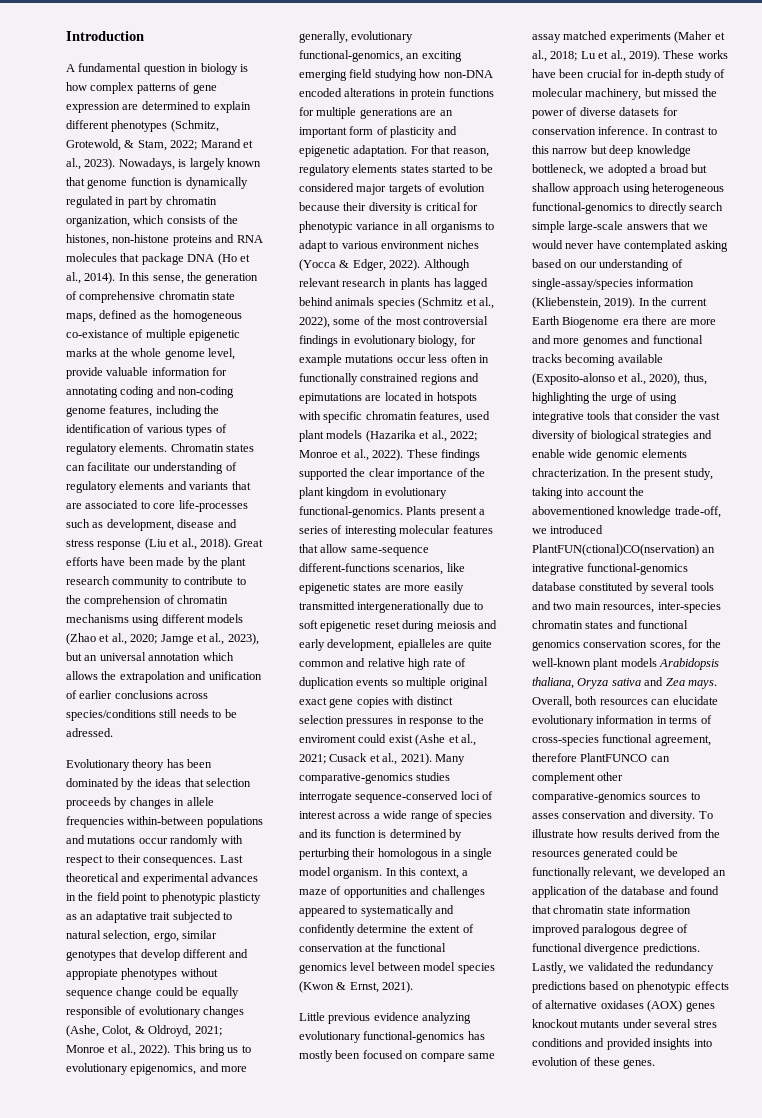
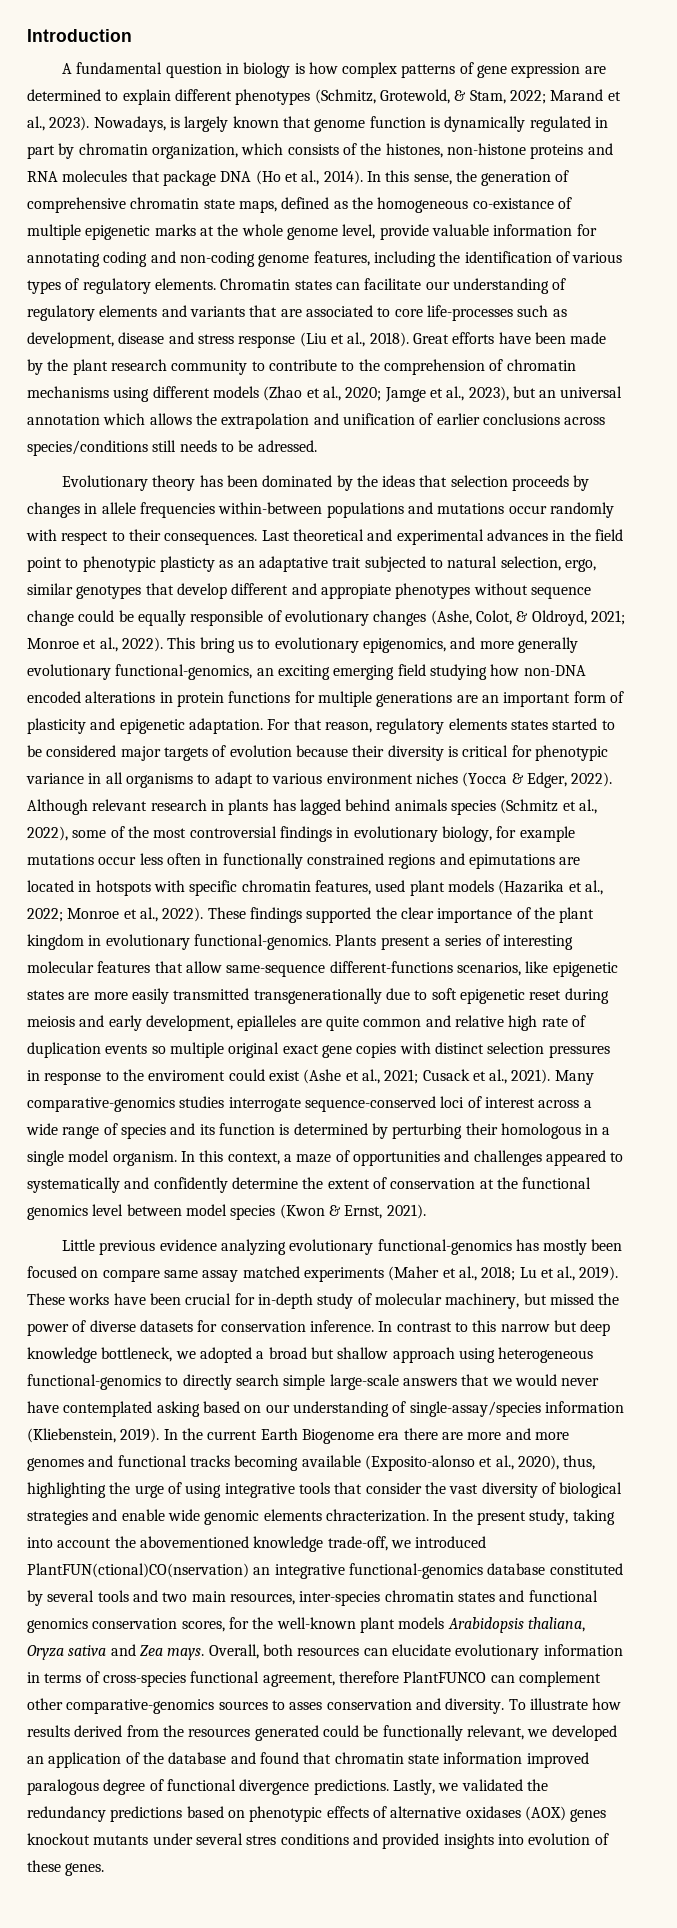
[299,31,348,43] generally, -> [517,637,578,653] generally
[357,601,451,613] intergenerationally -> [253,988,382,1004] transgenerationally

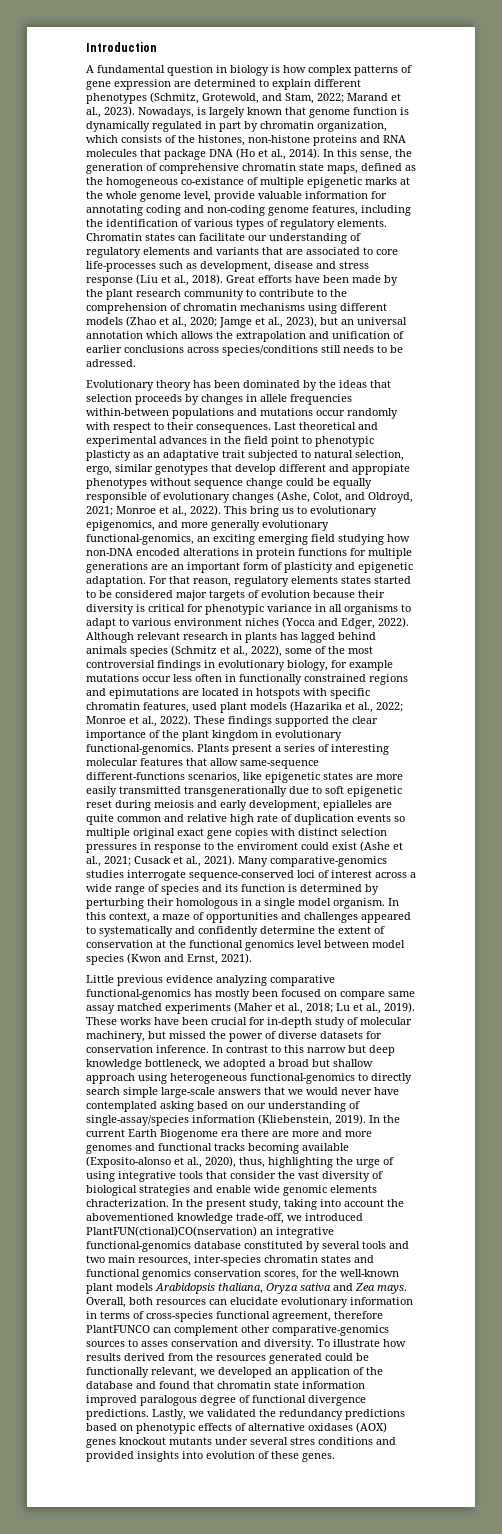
[454,90,467,101] & -> [262,93,282,101] and
[516,611,529,622] & -> [345,492,365,500] and
[511,773,524,784] & -> [318,618,338,626] and
[328,1205,341,1216] & -> [164,954,184,962] and
[289,1239,374,1255] evolutionary -> [270,975,335,986] comparative

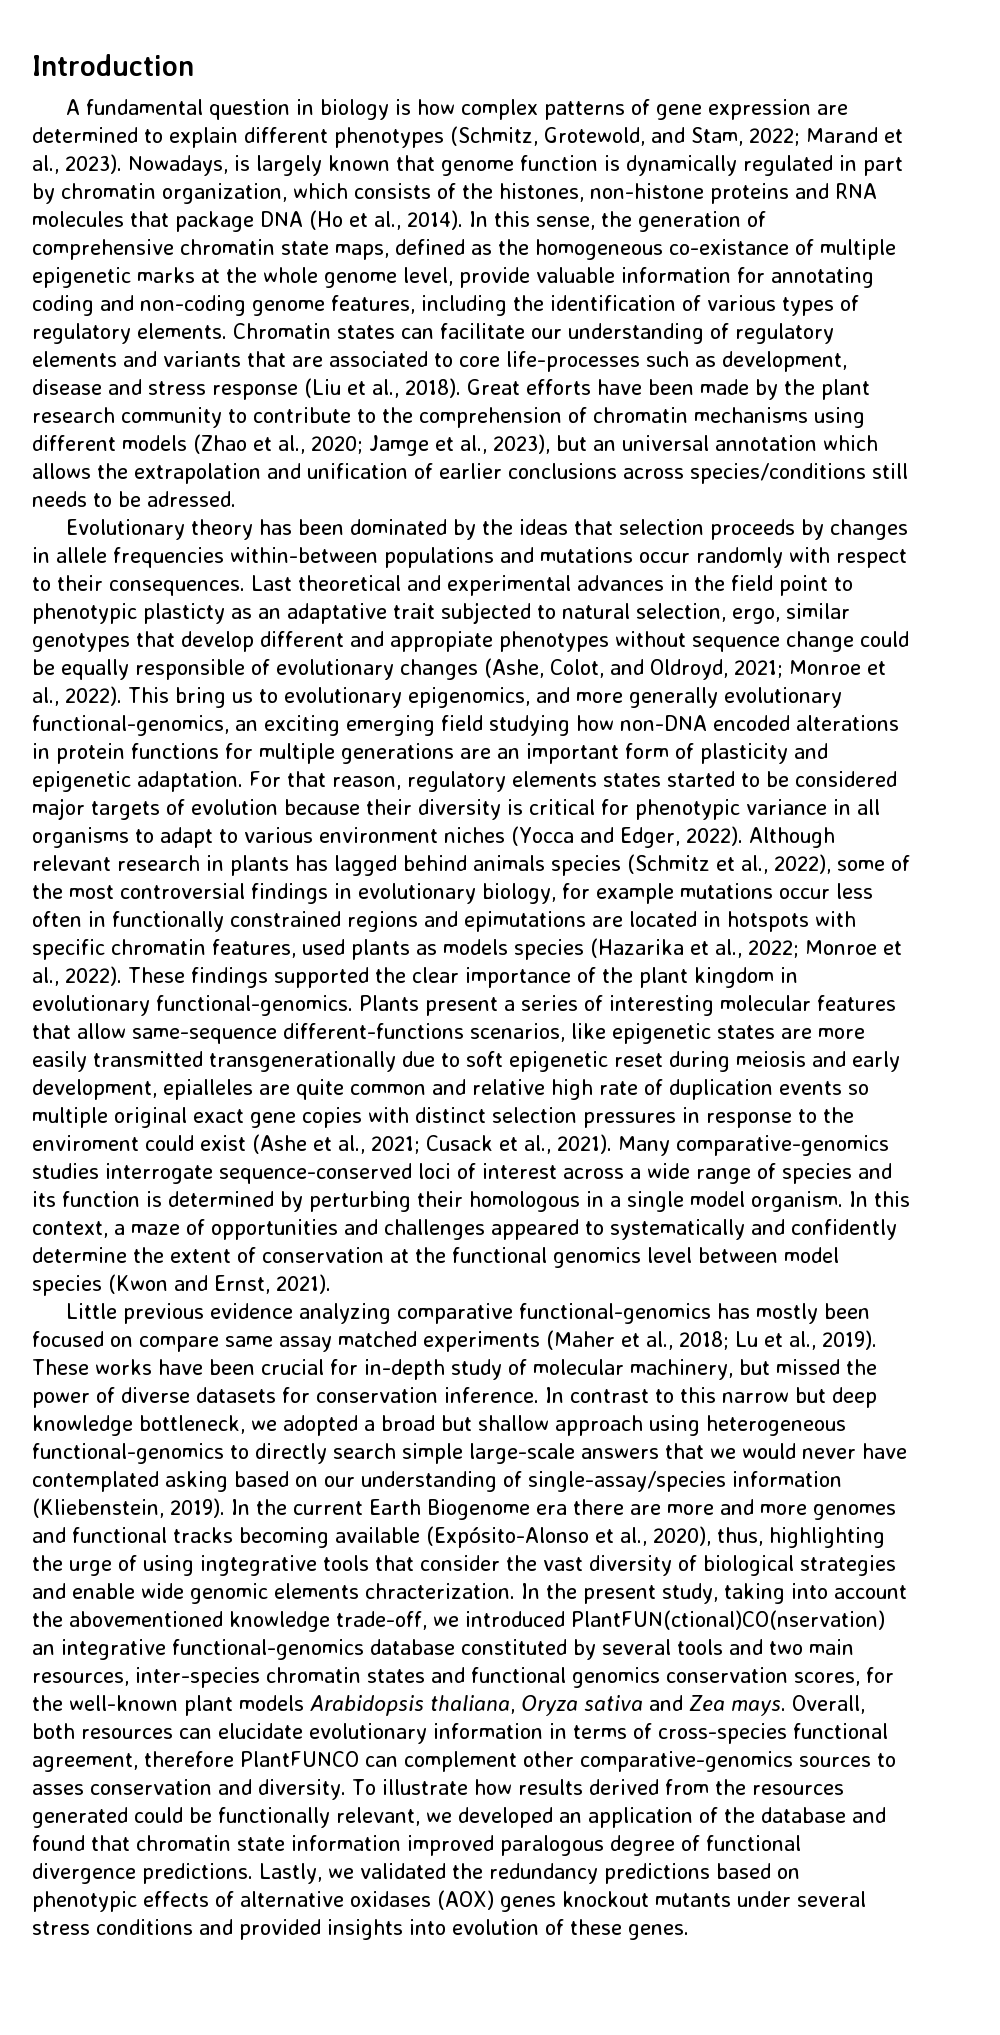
[220,702,287,713] plant models -> [351,939,584,960] plants as models species
[86,1156,171,1168] (Exposito-alonso -> [426,1526,589,1548] (Expósito-Alonso
[118,1171,176,1182] integrative -> [200,1555,317,1576] ingtegrative
[290,1437,315,1445] stres -> [32,1921,90,1935] stress

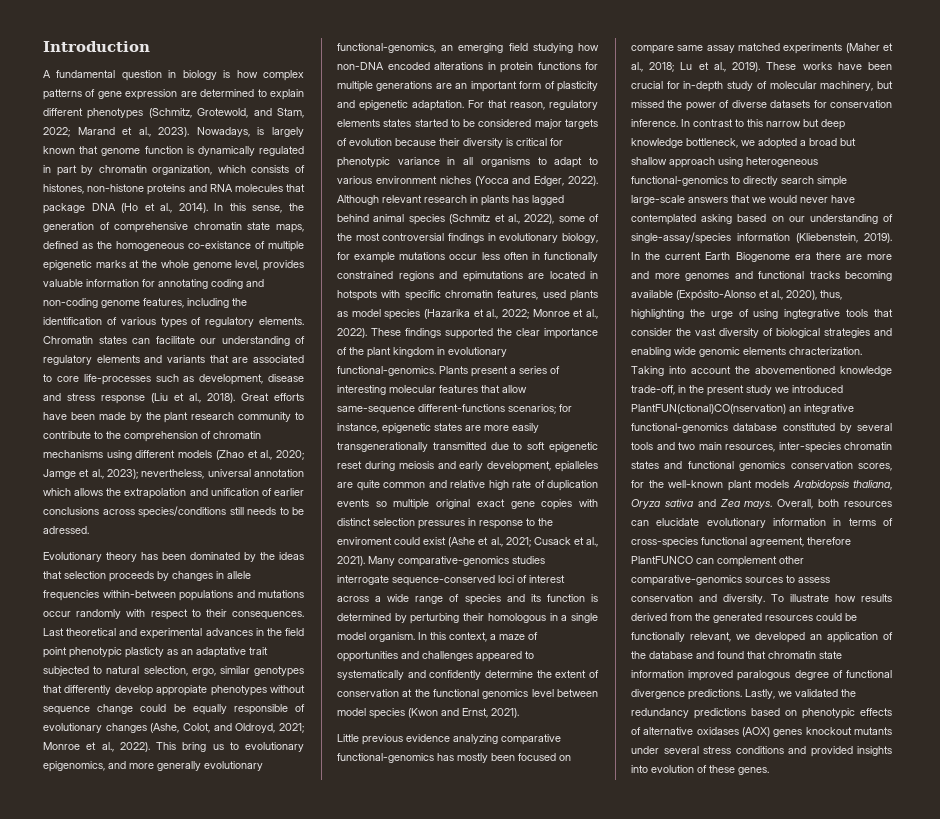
[462,183,493,199] the -> (305, 169) none
[459,267,530,288] provide -> [263,260,304,271] provides
[493,434,616,454] 2023), but an -> [107,469,205,479] 2023); nevertheless,
[834,577,853,591] to -> (67, 652) none
[181,631,384,652] develop different and -> [64,685,153,696] differently develop
[264,715,340,736] exciting -> (454, 48) none
[473,855,545,871] animals -> [373,214,405,222] animal
[443,939,508,955] models -> [351,309,381,317] model
[470,1023,606,1042] scenarios, like -> [508,404,572,414] [337,423,379,433] scenarios; for instance,
[93,1051,396,1072] transmitted transgenerationally -> [337,442,486,452] transgenerationally transmitted
[72,1583,135,1599] enable -> [631,347,671,357] enabling
[521,1583,785,1604] In the present study, taking -> [631,366,664,376] Taking
(427, 1620) none -> [678,385,772,396] in the present study
[32,1784,84,1795] asses -> [798,577,830,583] assess
[751,1784,844,1795] [32,1807,128,1828] resources generated -> [713,613,813,623] generated resources

